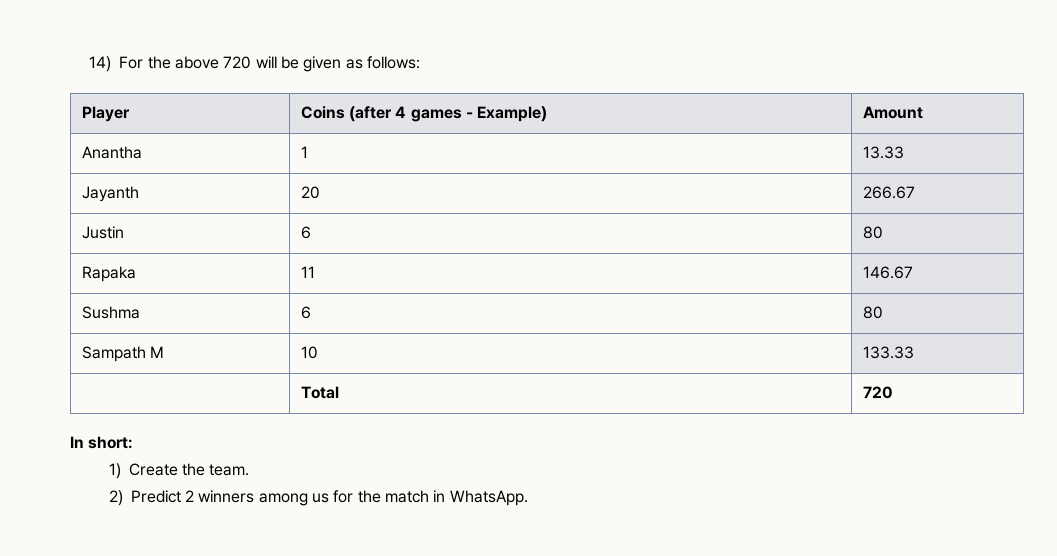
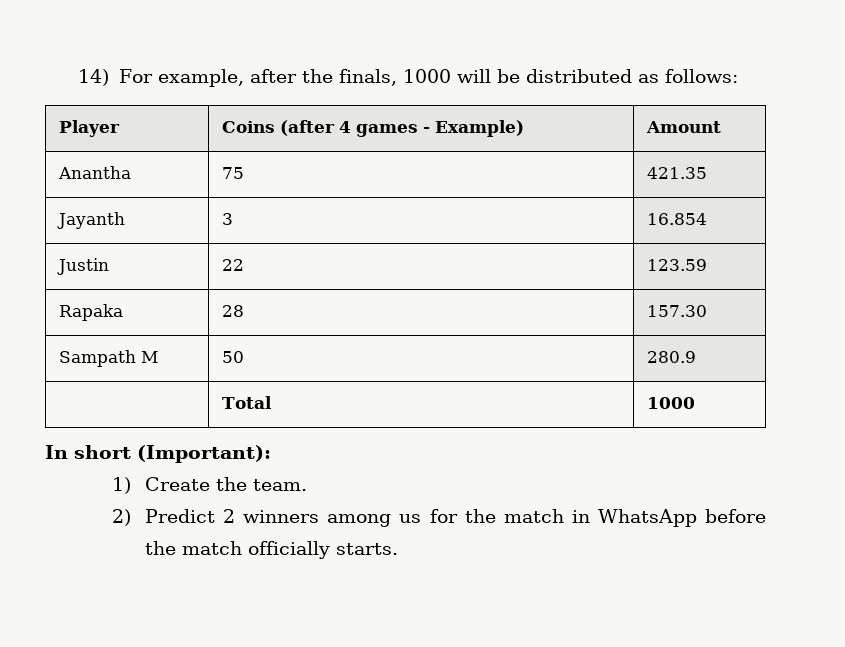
[147,56,252,69] the above 720 -> [157,69,451,87] example, after the finals, 1000
[303,56,342,72] given -> [525,69,632,83] distributed
[300,146,308,158] [862,146,904,159] 1 | 13.33 -> [222,167,245,179] [647,167,708,179] 75 | 421.35
[300,186,320,199] [862,186,915,199] 20 | 266.67 -> [222,213,234,225] [647,213,708,225] 3 | 16.854
[300,226,311,239] [862,226,883,239] 6 | 80 -> [222,259,245,271] [647,259,708,271] 22 | 123.59
[300,266,315,278] [862,266,913,279] [81,306,140,319] [300,306,311,319] [862,306,883,319] 11 | 146.67 // Sushma | 6 | 80 -> [222,305,245,317] [647,305,708,317] 28 | 157.30
[300,346,318,359] [862,346,914,359] 10 | 133.33 -> [222,351,245,363] [647,351,697,363] 50 | 280.9
[862,386,893,399] 720 -> [647,397,696,409] 1000
[88,436,134,449] short: -> [74,445,271,463] short (Important):
[449,490,528,506] WhatsApp. -> [597,509,766,527] [144,541,398,559] WhatsApp before the match officially starts.

